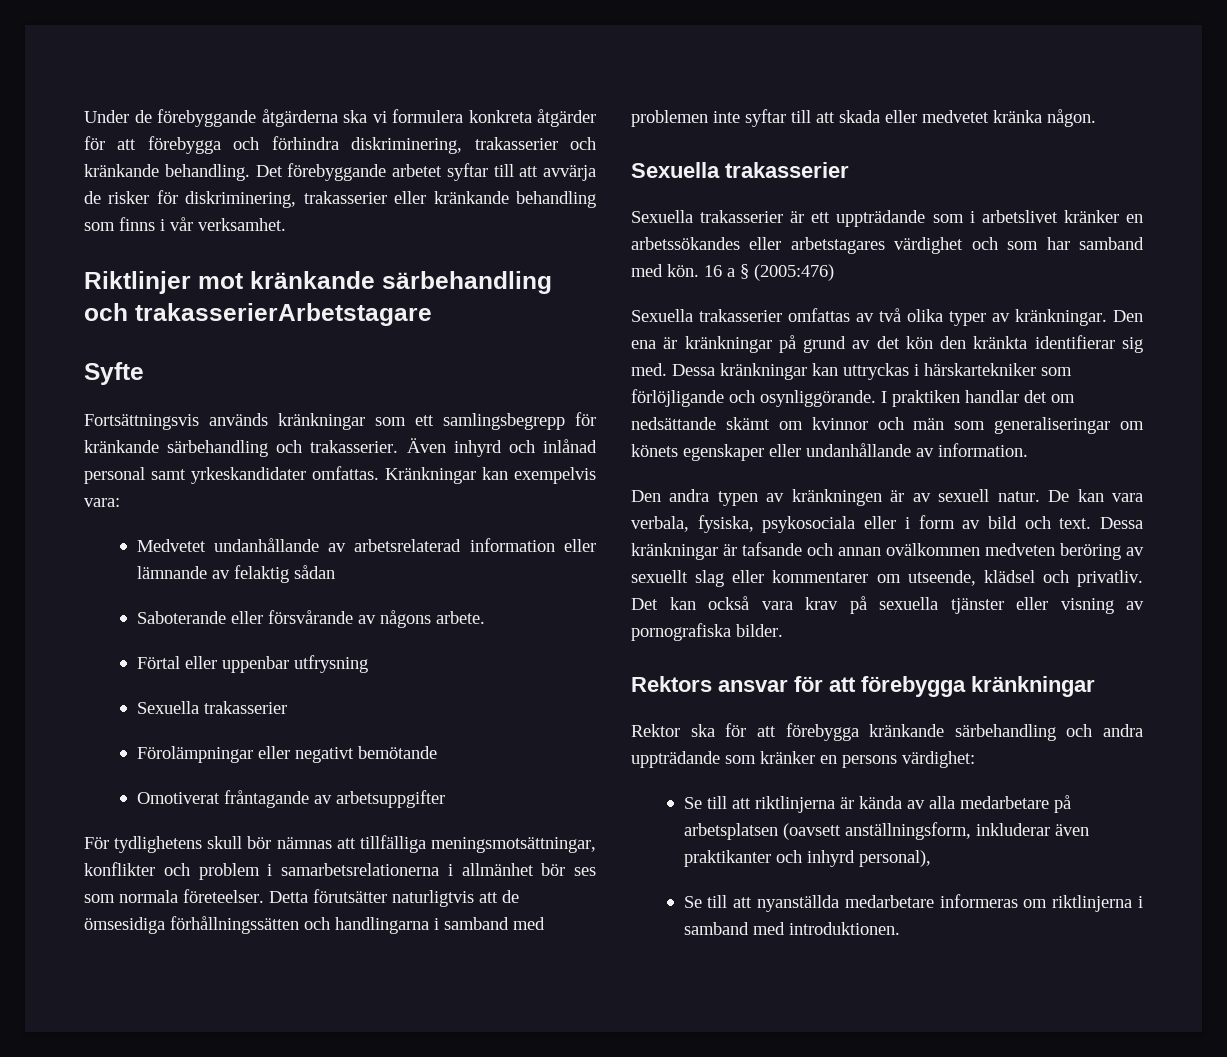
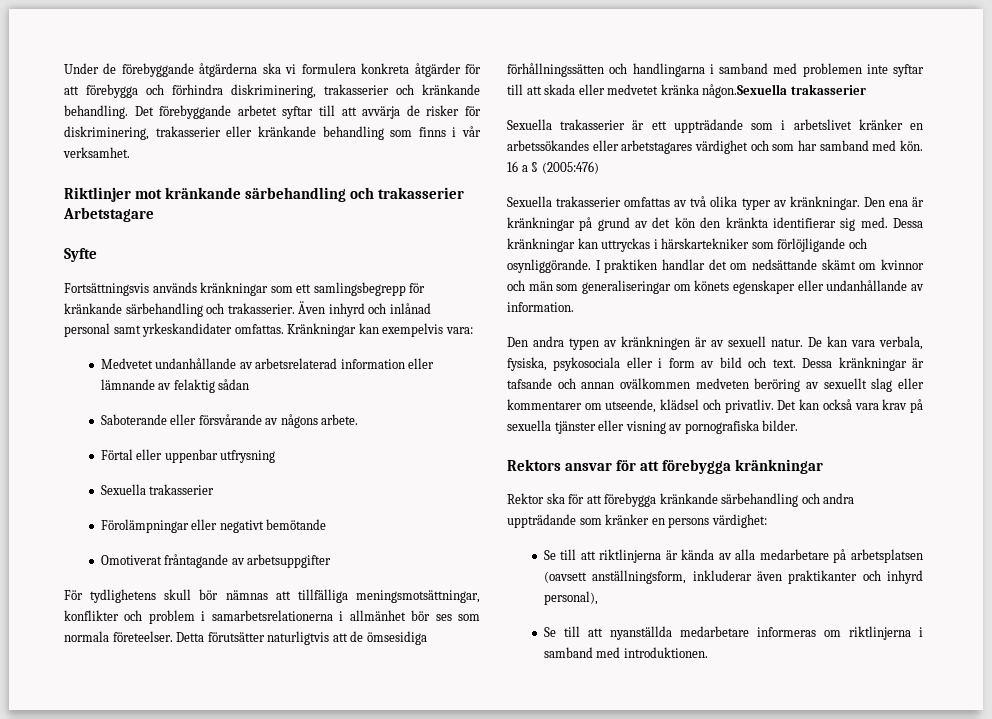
[135,303,432,326] trakasserierArbetstagare -> [378,187,465,199] [63,207,154,222] trakasserier Arbetstagare
[1047,109,1096,127] [631,162,720,178] någon. // Sexuella -> [702,84,788,98] någon.Sexuella

